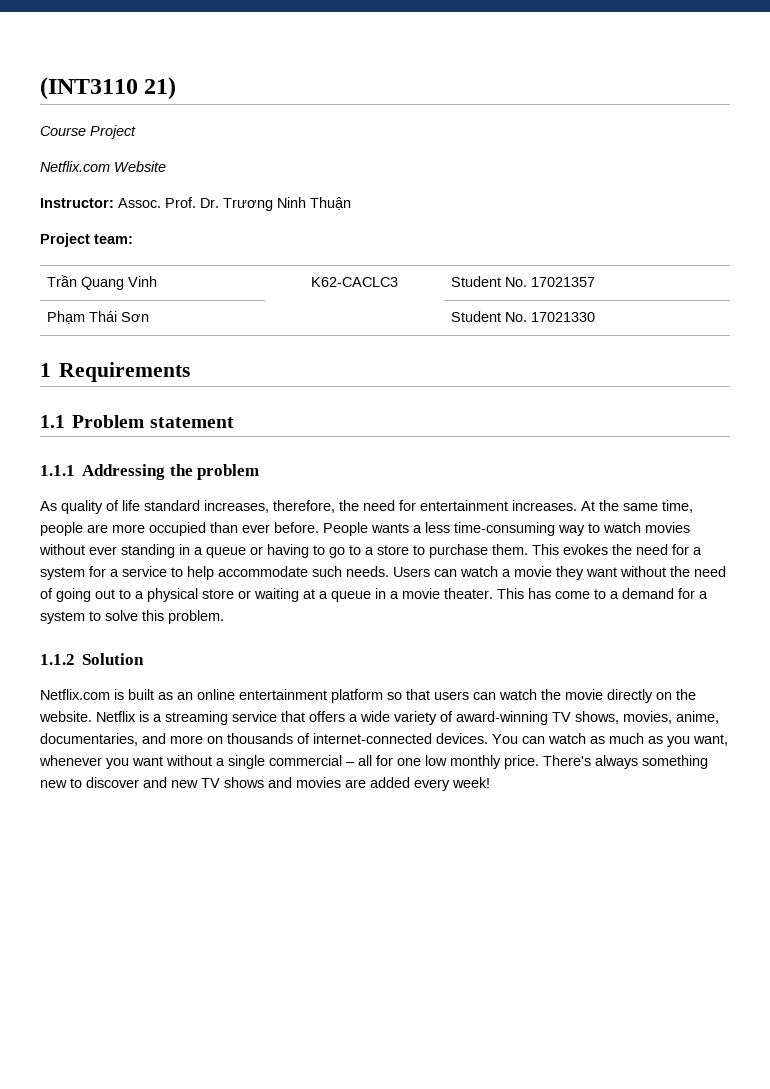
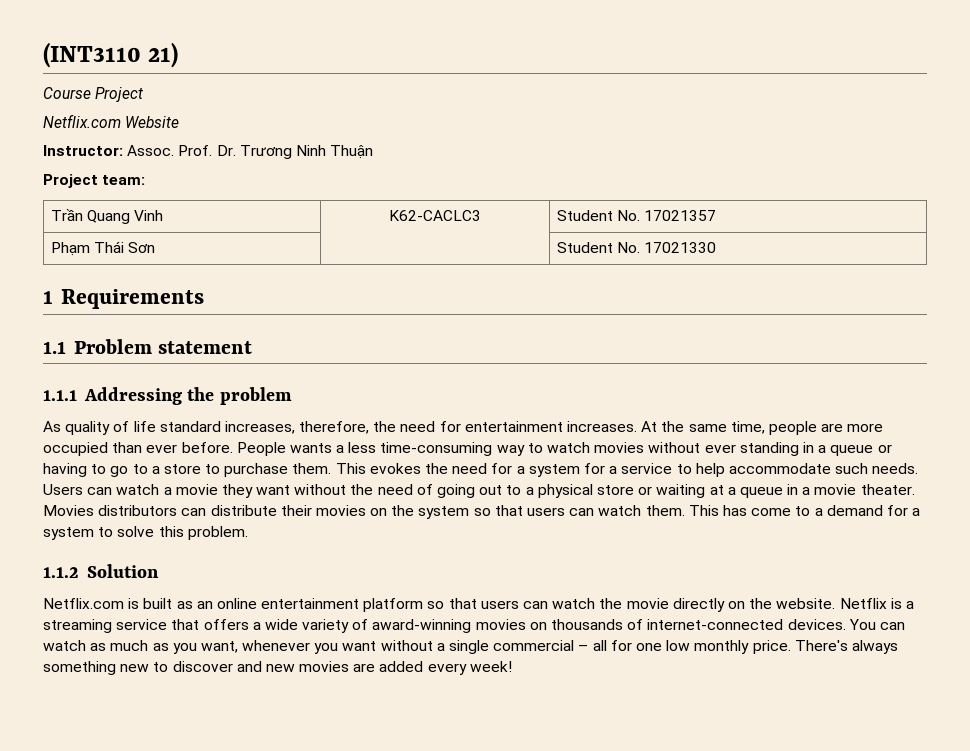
(493, 593) none -> [43,505,685,519] Movies distributors can distribute their movies on the system so that users can watch them.
[552,711,719,724] [40,733,203,746] TV shows, movies, anime, documentaries, and more -> [475,619,526,630] movies
[201,777,292,788] TV shows and -> (295, 668) none

